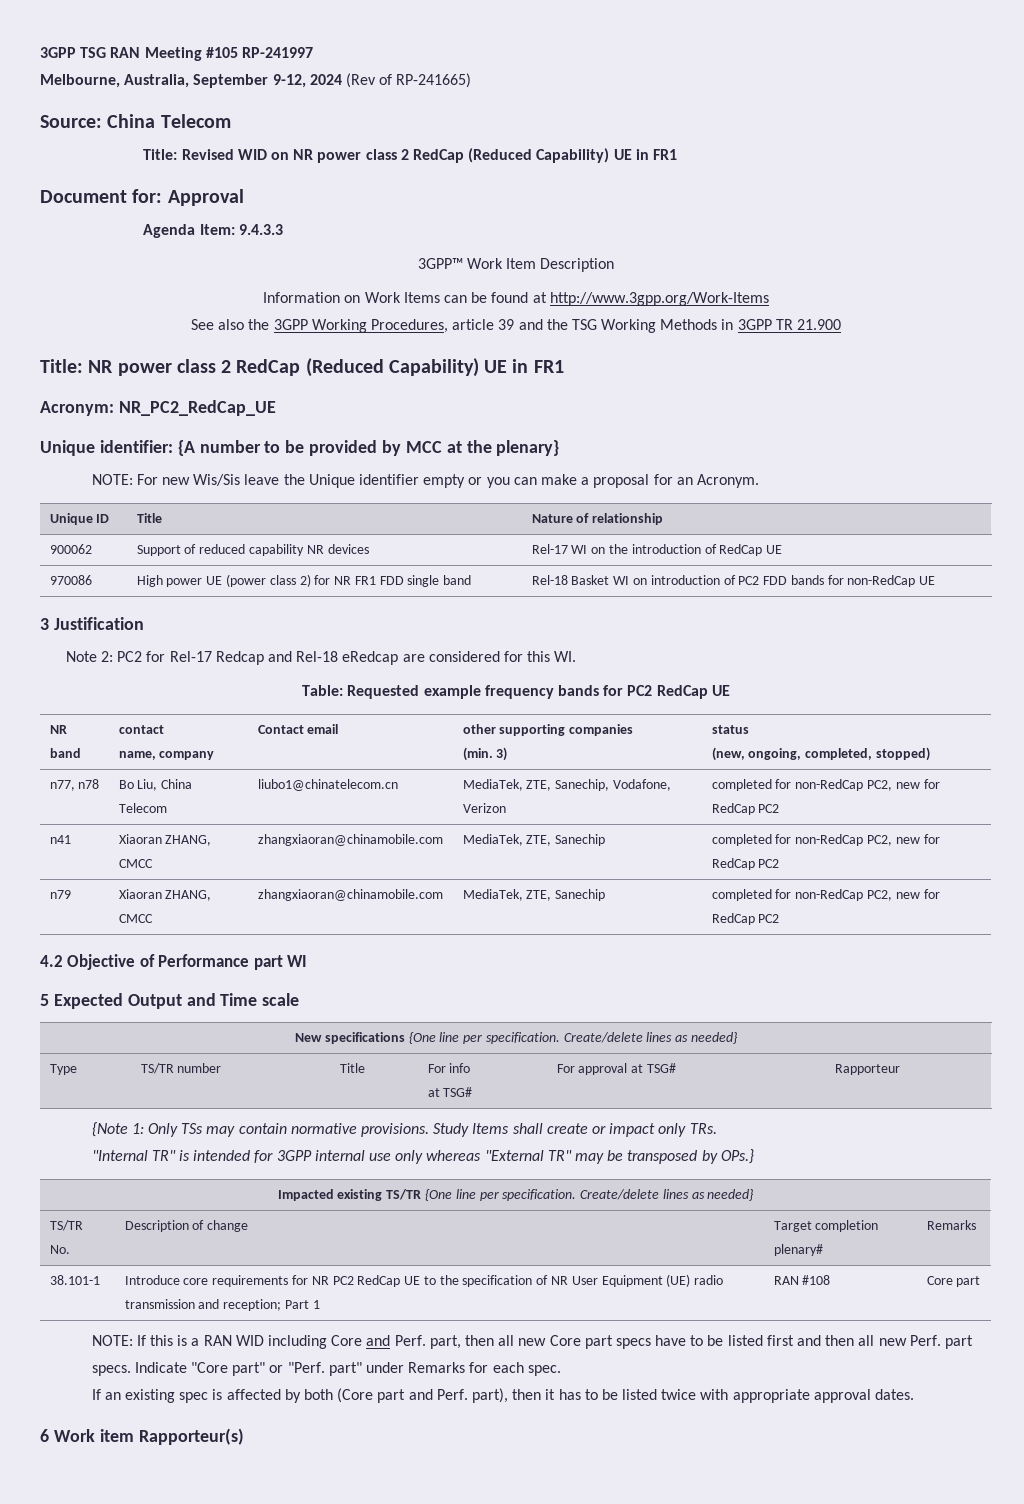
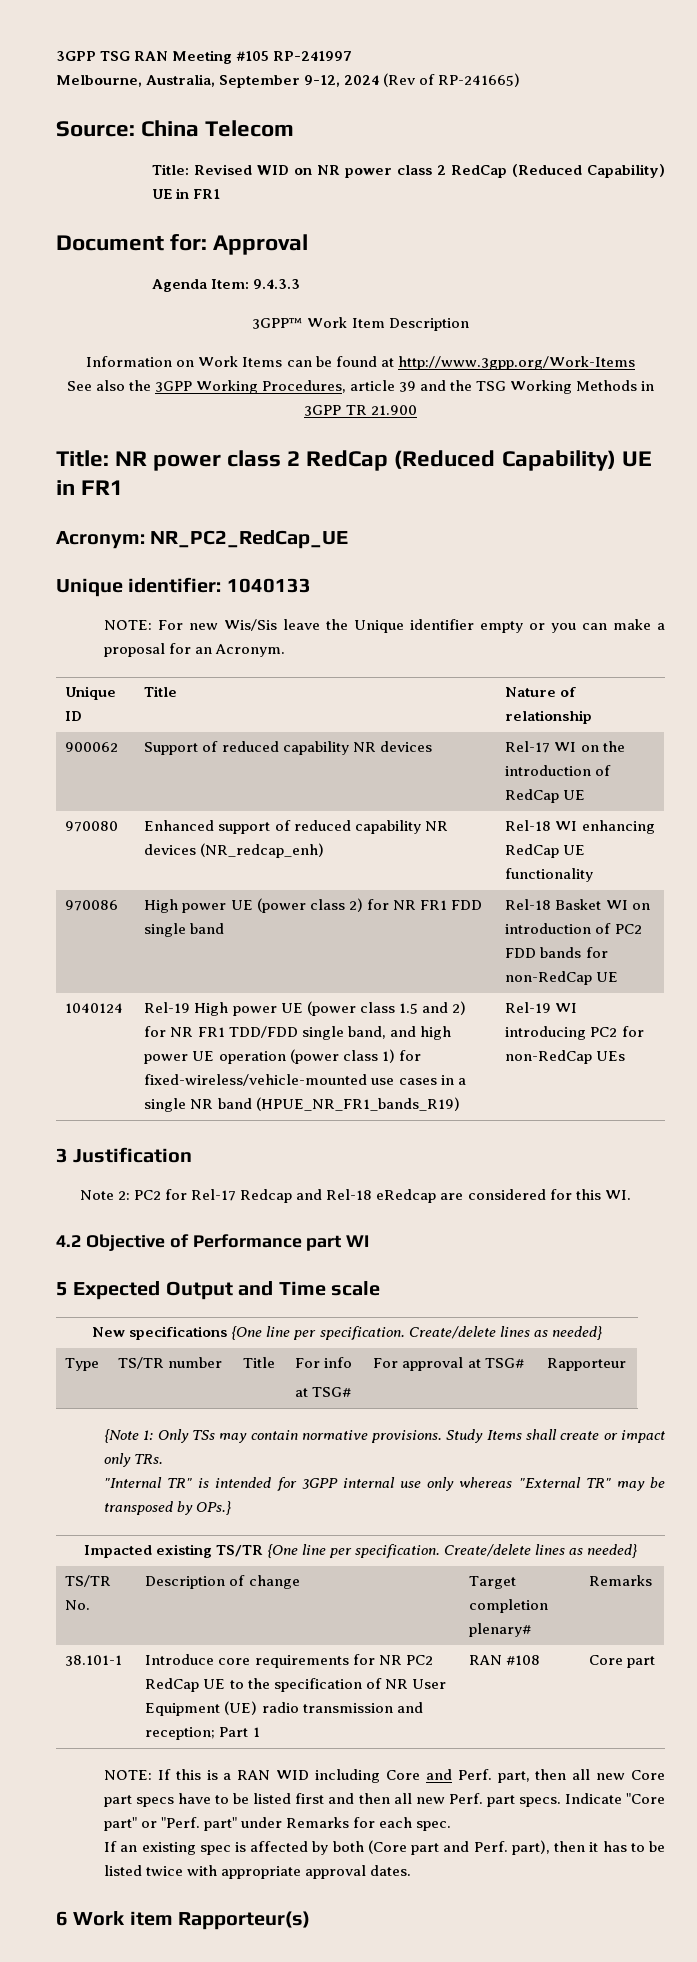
[177,440,560,456] {A number to be provided by MCC at the plenary} -> [226,578,311,593] 1040133
(783, 549) none -> [65,821,119,832] [144,820,448,834] [144,843,325,858] [505,820,655,834] [505,844,586,858] [505,868,594,882] // 970080 | Enhanced support of reduced capability NR devices (NR_redcap_enh) | Rel-18 WI enhancing RedCap UE functionality
(936, 580) none -> [65,1003,124,1013] [144,1001,466,1016] [144,1026,451,1040] [144,1049,421,1064] [144,1074,466,1086] [144,1097,460,1112] [505,1002,578,1013] [505,1026,644,1040] [505,1050,626,1064] // 1040124 | Rel-19 High power UE (power class 1.5 and 2) for NR FR1 TDD/FDD single band, and high power UE operation (power class 1) for fixed-wireless/vehicle-mounted use cases in a single NR band (HPUE_NR_FR1_bands_R19) | Rel-19 WI introducing PC2 for non-RedCap UEs
[302,685,730,699] [49,725,67,734] [49,748,81,758] [118,725,164,734] [118,751,215,760] [257,724,339,734] [462,724,634,736] [462,747,508,761] [711,725,749,734] [711,747,930,761] [49,779,100,791] [118,779,193,791] [118,803,167,813] [257,779,398,791] [462,779,671,791] [462,803,506,813] [711,779,940,791] [711,803,780,815] [49,835,71,844] [118,834,212,846] [118,859,153,868] [257,834,443,846] [462,834,606,846] [711,834,940,846] [711,858,780,870] [49,890,71,899] [118,889,212,901] [118,914,153,923] [257,889,443,901] [462,889,606,901] [711,889,940,901] [711,913,780,925] // Table: Requested example frequency bands for PC2 RedCap UE // NR band | contact // name, company | Contact email | other supporting companies // (min. 3) | status // (new, ongoing, completed, stopped) // n77, n78 | Bo Liu, China Telecom | liubo1@chinatelecom.cn | MediaTek, ZTE, Sanechip, Vodafone, Verizon | completed for non-RedCap PC2, new for RedCap PC2 // n41 | Xiaoran ZHANG, CMCC | zhangxiaoran@chinamobile.com | MediaTek, ZTE, Sanechip | completed for non-RedCap PC2, new for RedCap PC2 // n79 | Xiaoran ZHANG, CMCC | zhangxiaoran@chinamobile.com | MediaTek, ZTE, Sanechip | completed for non-RedCap PC2, new for RedCap PC2 -> (631, 1195) none

